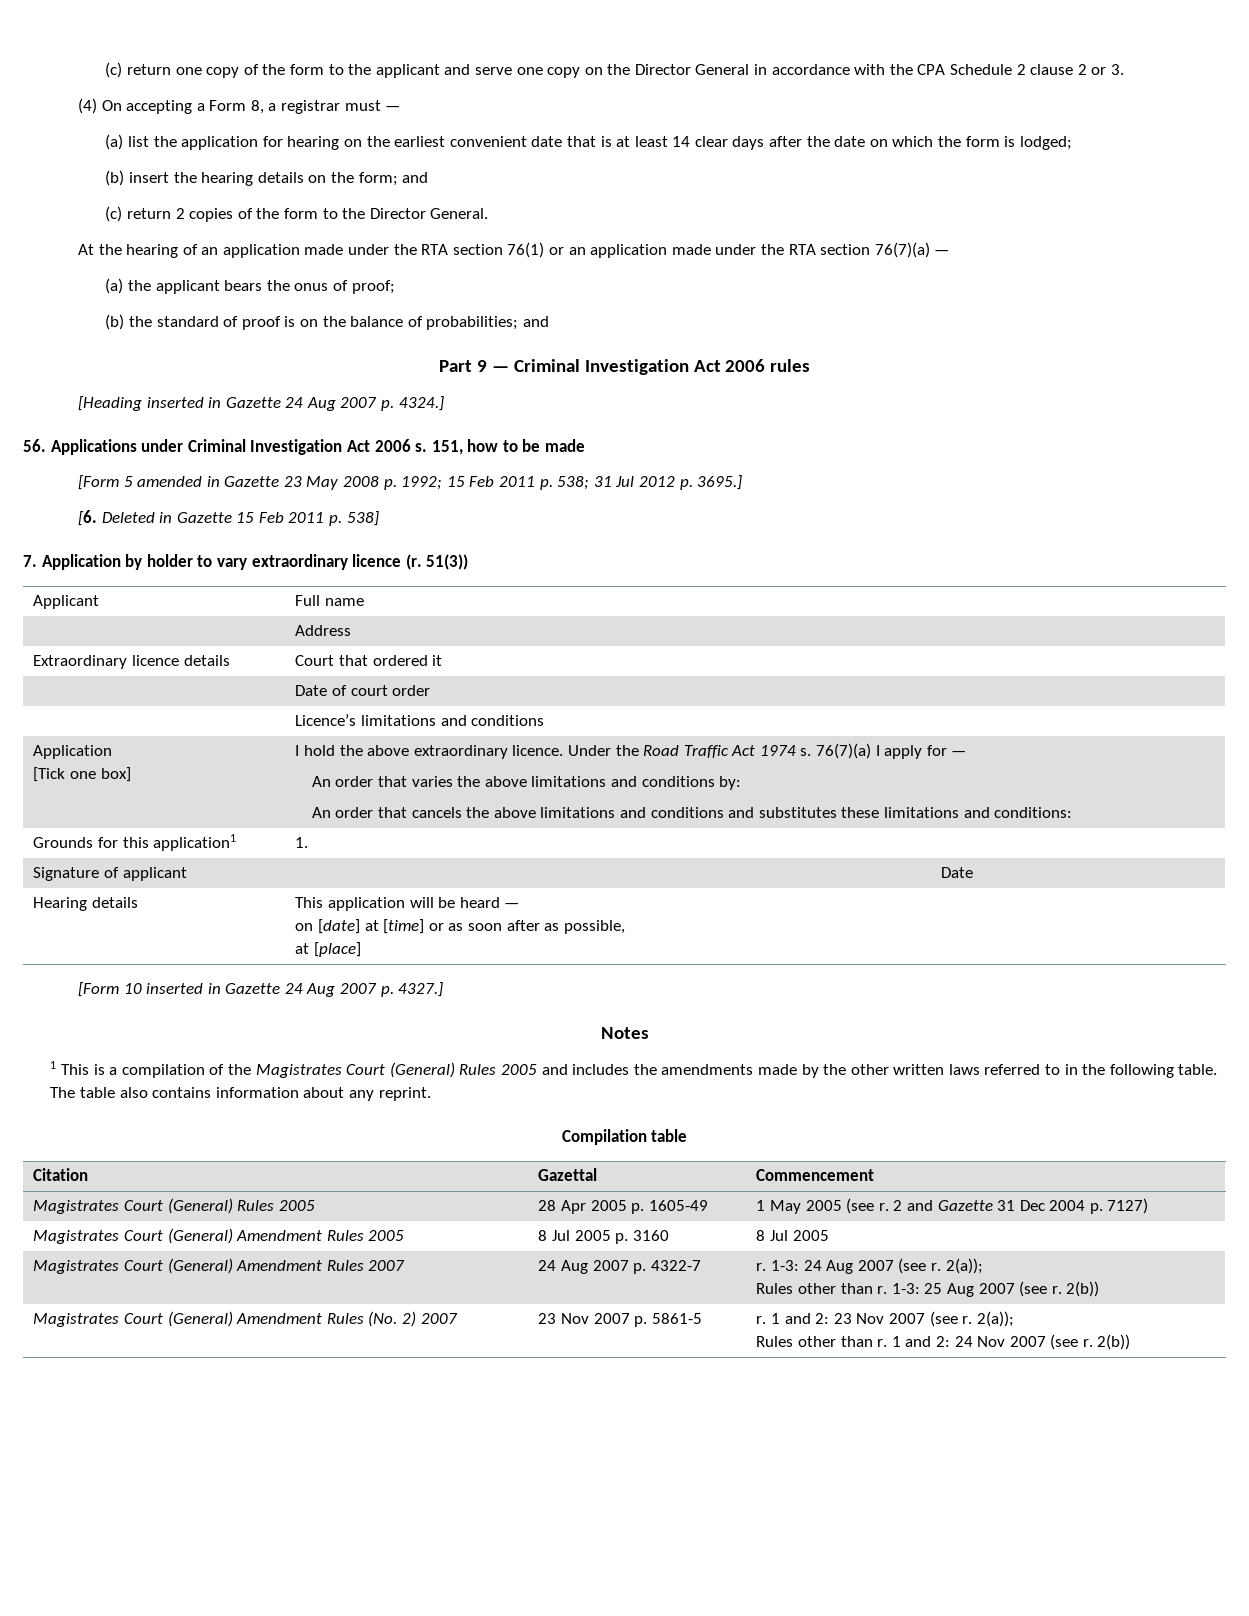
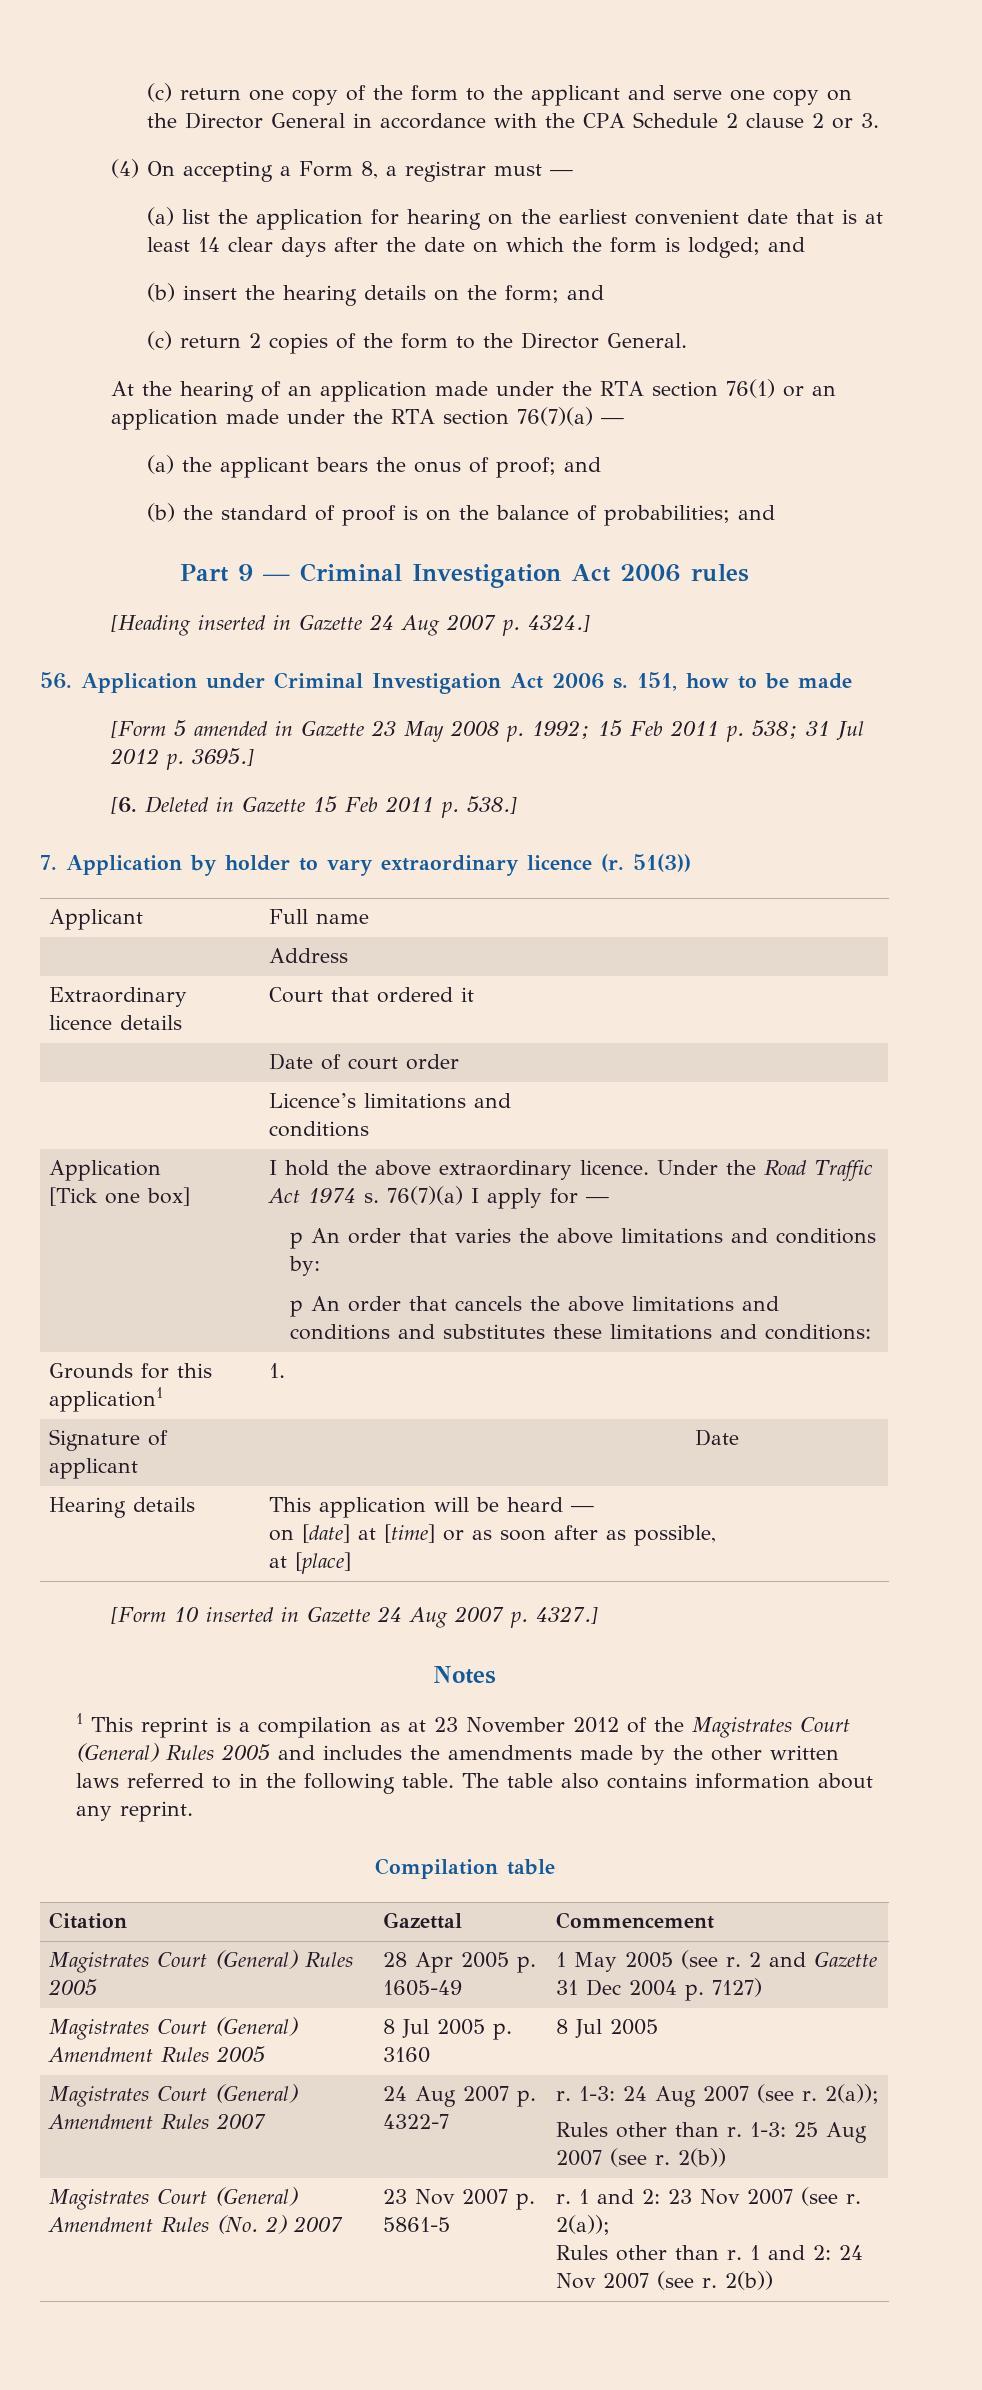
(1072, 143) none -> [768,237,806,252] and
(395, 287) none -> [564,457,602,472] and
[50,439,137,455] Applications -> [81,673,197,693] Application
[346,511,379,526] 538] -> [467,796,518,814] 538.]
(967, 753) none -> [290,1232,304,1249] p
(742, 783) none -> [290,1300,304,1317] p
(90, 1069) none -> [140,1717,208,1738] reprint
(205, 1071) none -> [379,1717,619,1733] as at 23 November 2012

